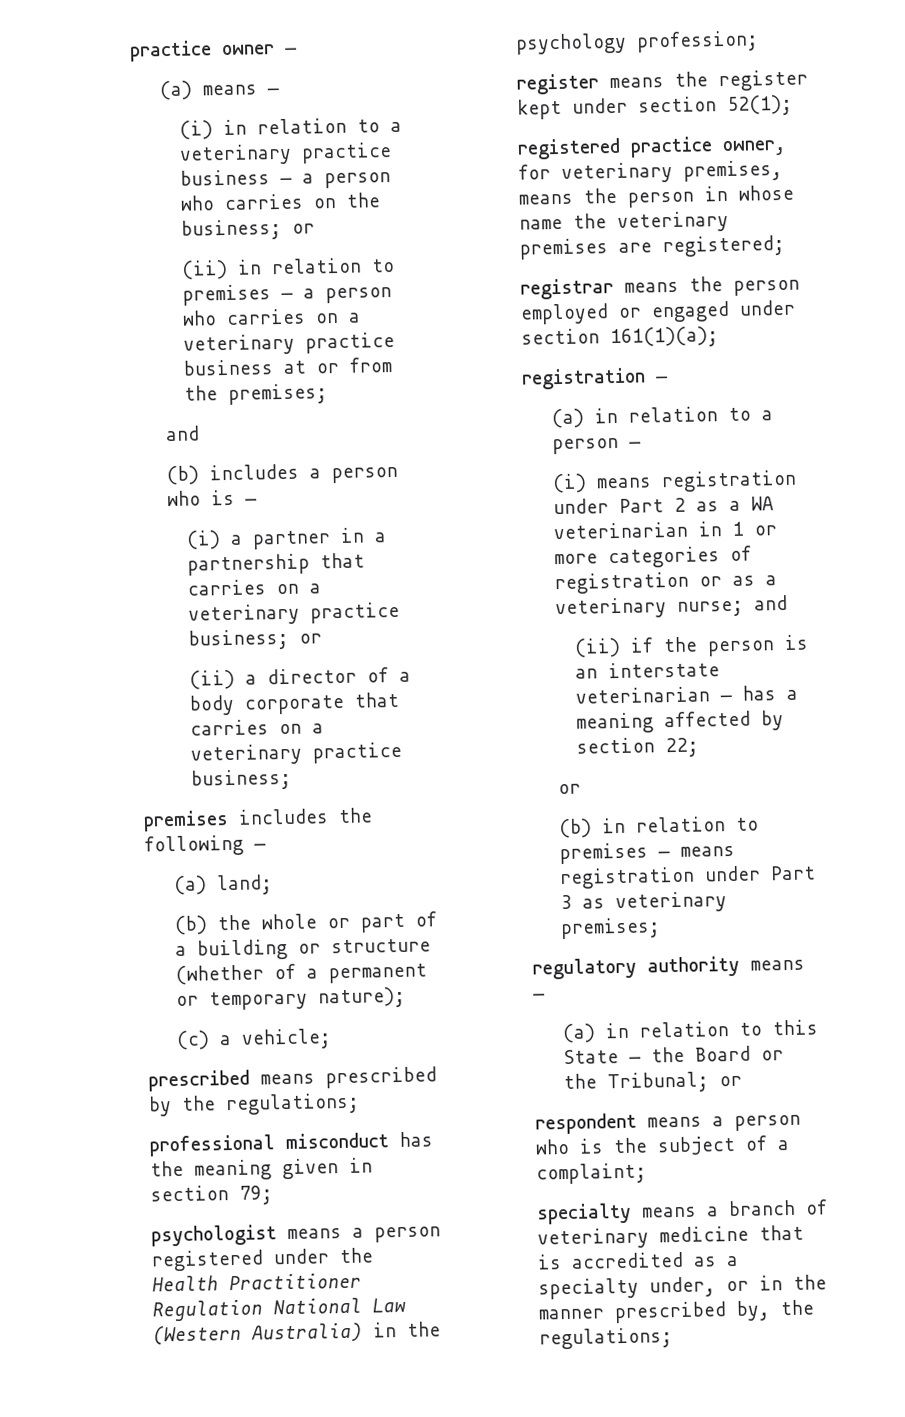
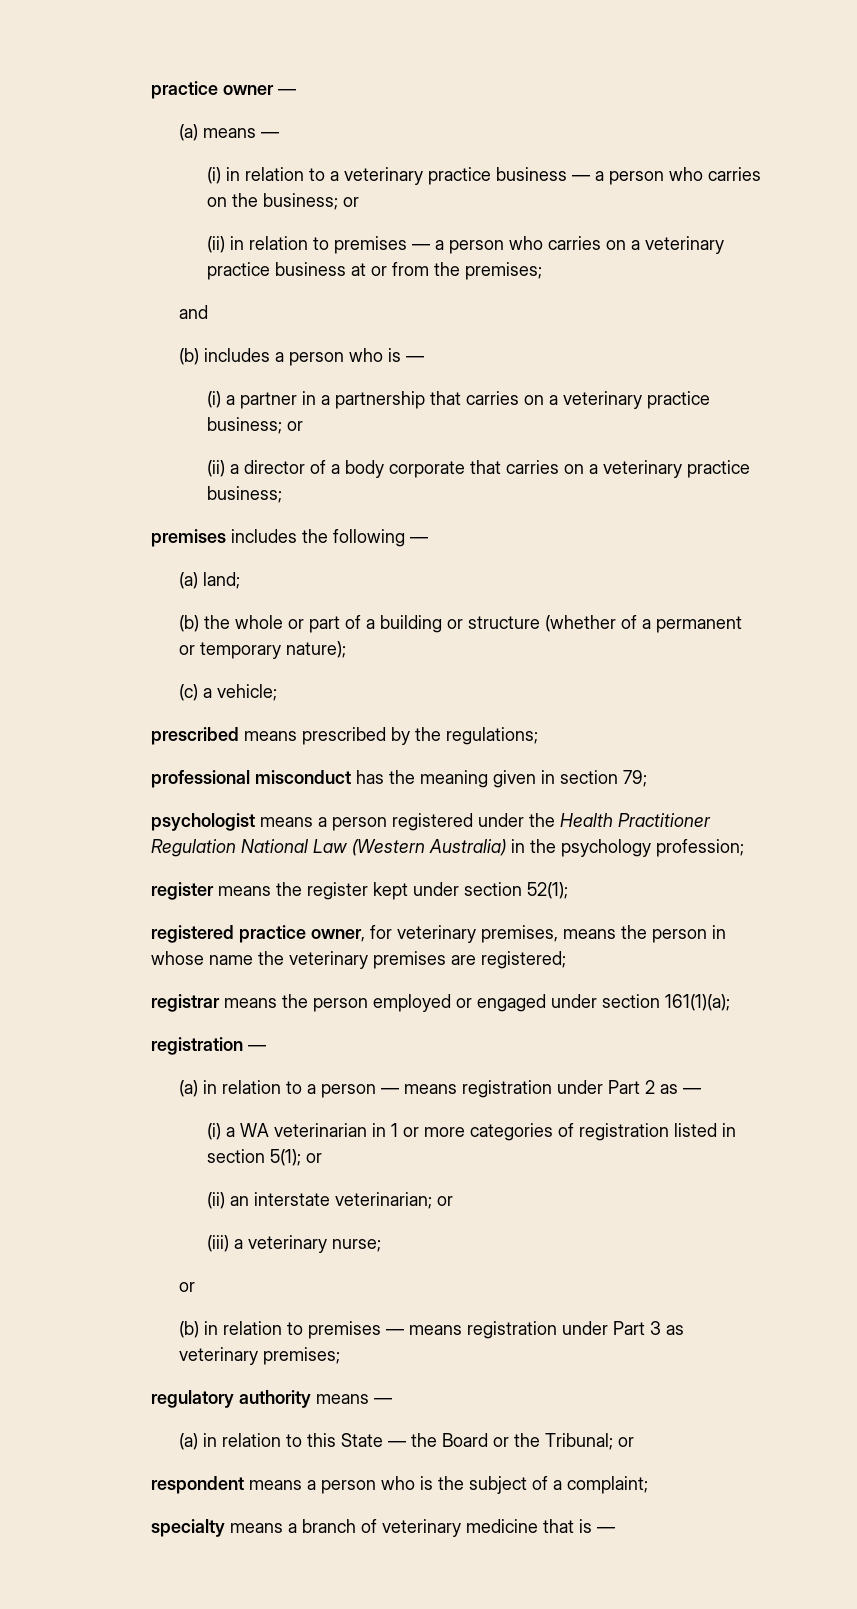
[551,473,587,494] // (i) -> (400, 1091) none
(719, 506) none -> [683,1088,702,1094] [206,1123,221,1140] — // (i)
[698,575,777,587] [554,594,788,620] [573,634,808,658] [574,661,720,679] [574,685,798,704] [575,710,784,734] [575,737,699,758] or as a veterinary nurse; and // (ii) if the person is an interstate veterinarian — has a meaning affected by section 22; -> [673,1123,736,1137] [206,1149,322,1166] [206,1192,453,1209] [206,1235,381,1253] listed in section 5(1); or // (ii) an interstate veterinarian; or // (iii) a veterinary nurse;
[571,1251,740,1269] [538,1274,828,1300] [538,1299,815,1324] [539,1327,674,1350] accredited as a specialty under, or in the manner prescribed by, the regulations; -> [597,1527,616,1533] —

